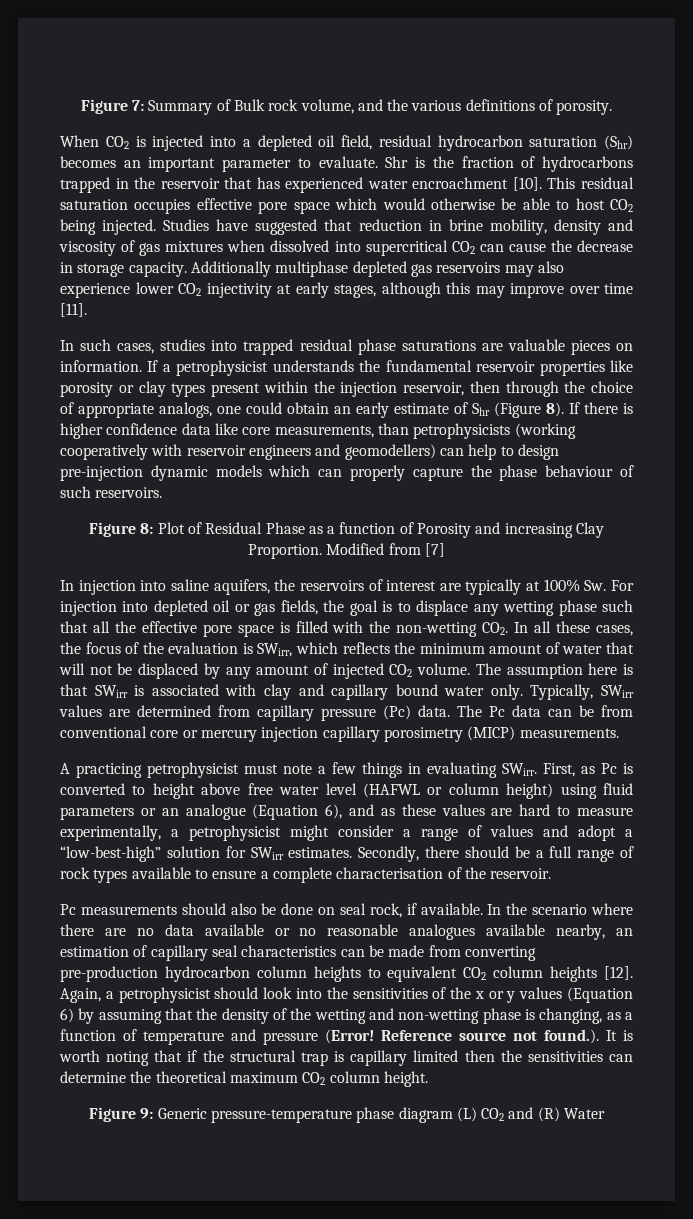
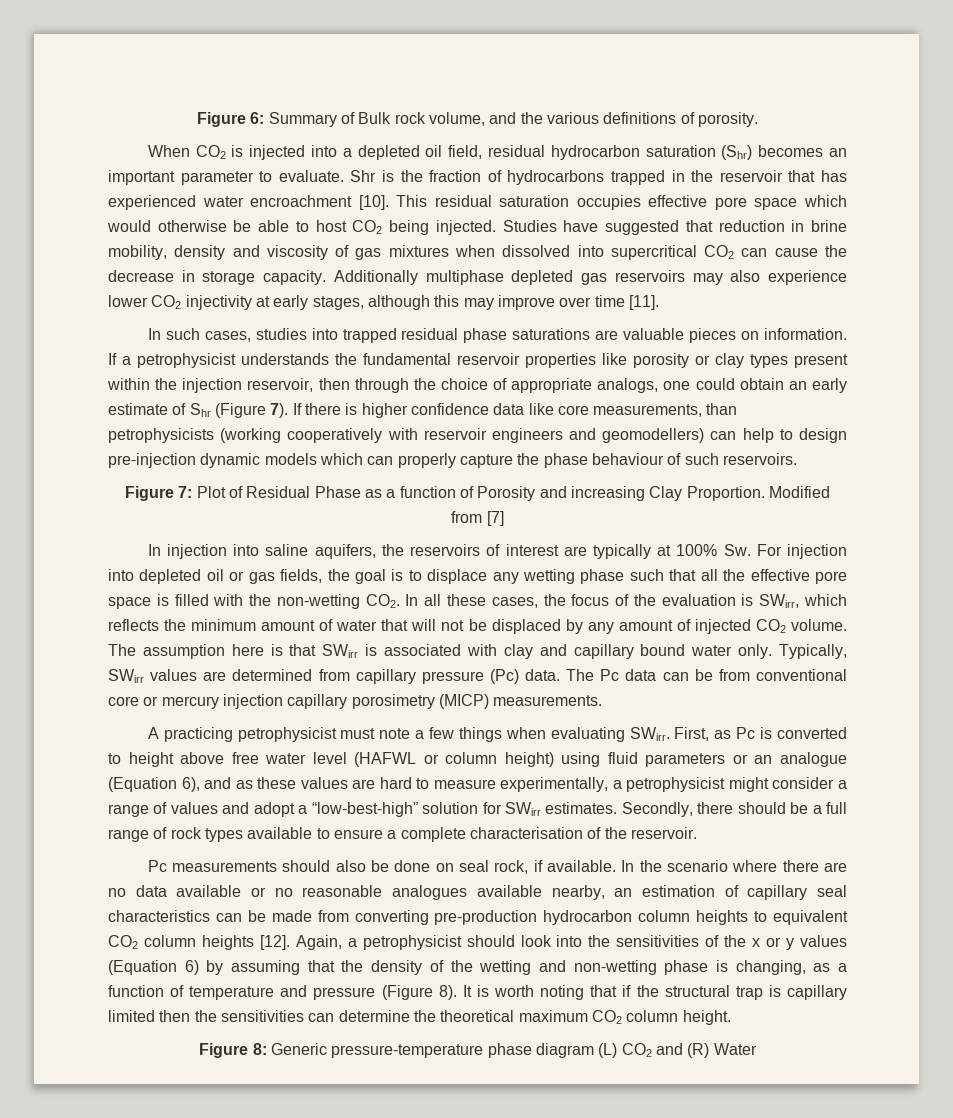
[80,99,144,114] Figure 7: -> [197,112,265,127] Figure 6:
[546,402,564,417] 8). -> [270,403,289,418] 7).
[140,523,154,534] 8: -> [178,486,193,498] 7:
[408,763,421,774] in -> [505,727,546,739] when
[325,1029,599,1044] (Error! Reference source not found.). -> [381,985,457,1000] (Figure 8).
[140,1108,154,1119] 9: -> [252,1043,267,1055] 8:

